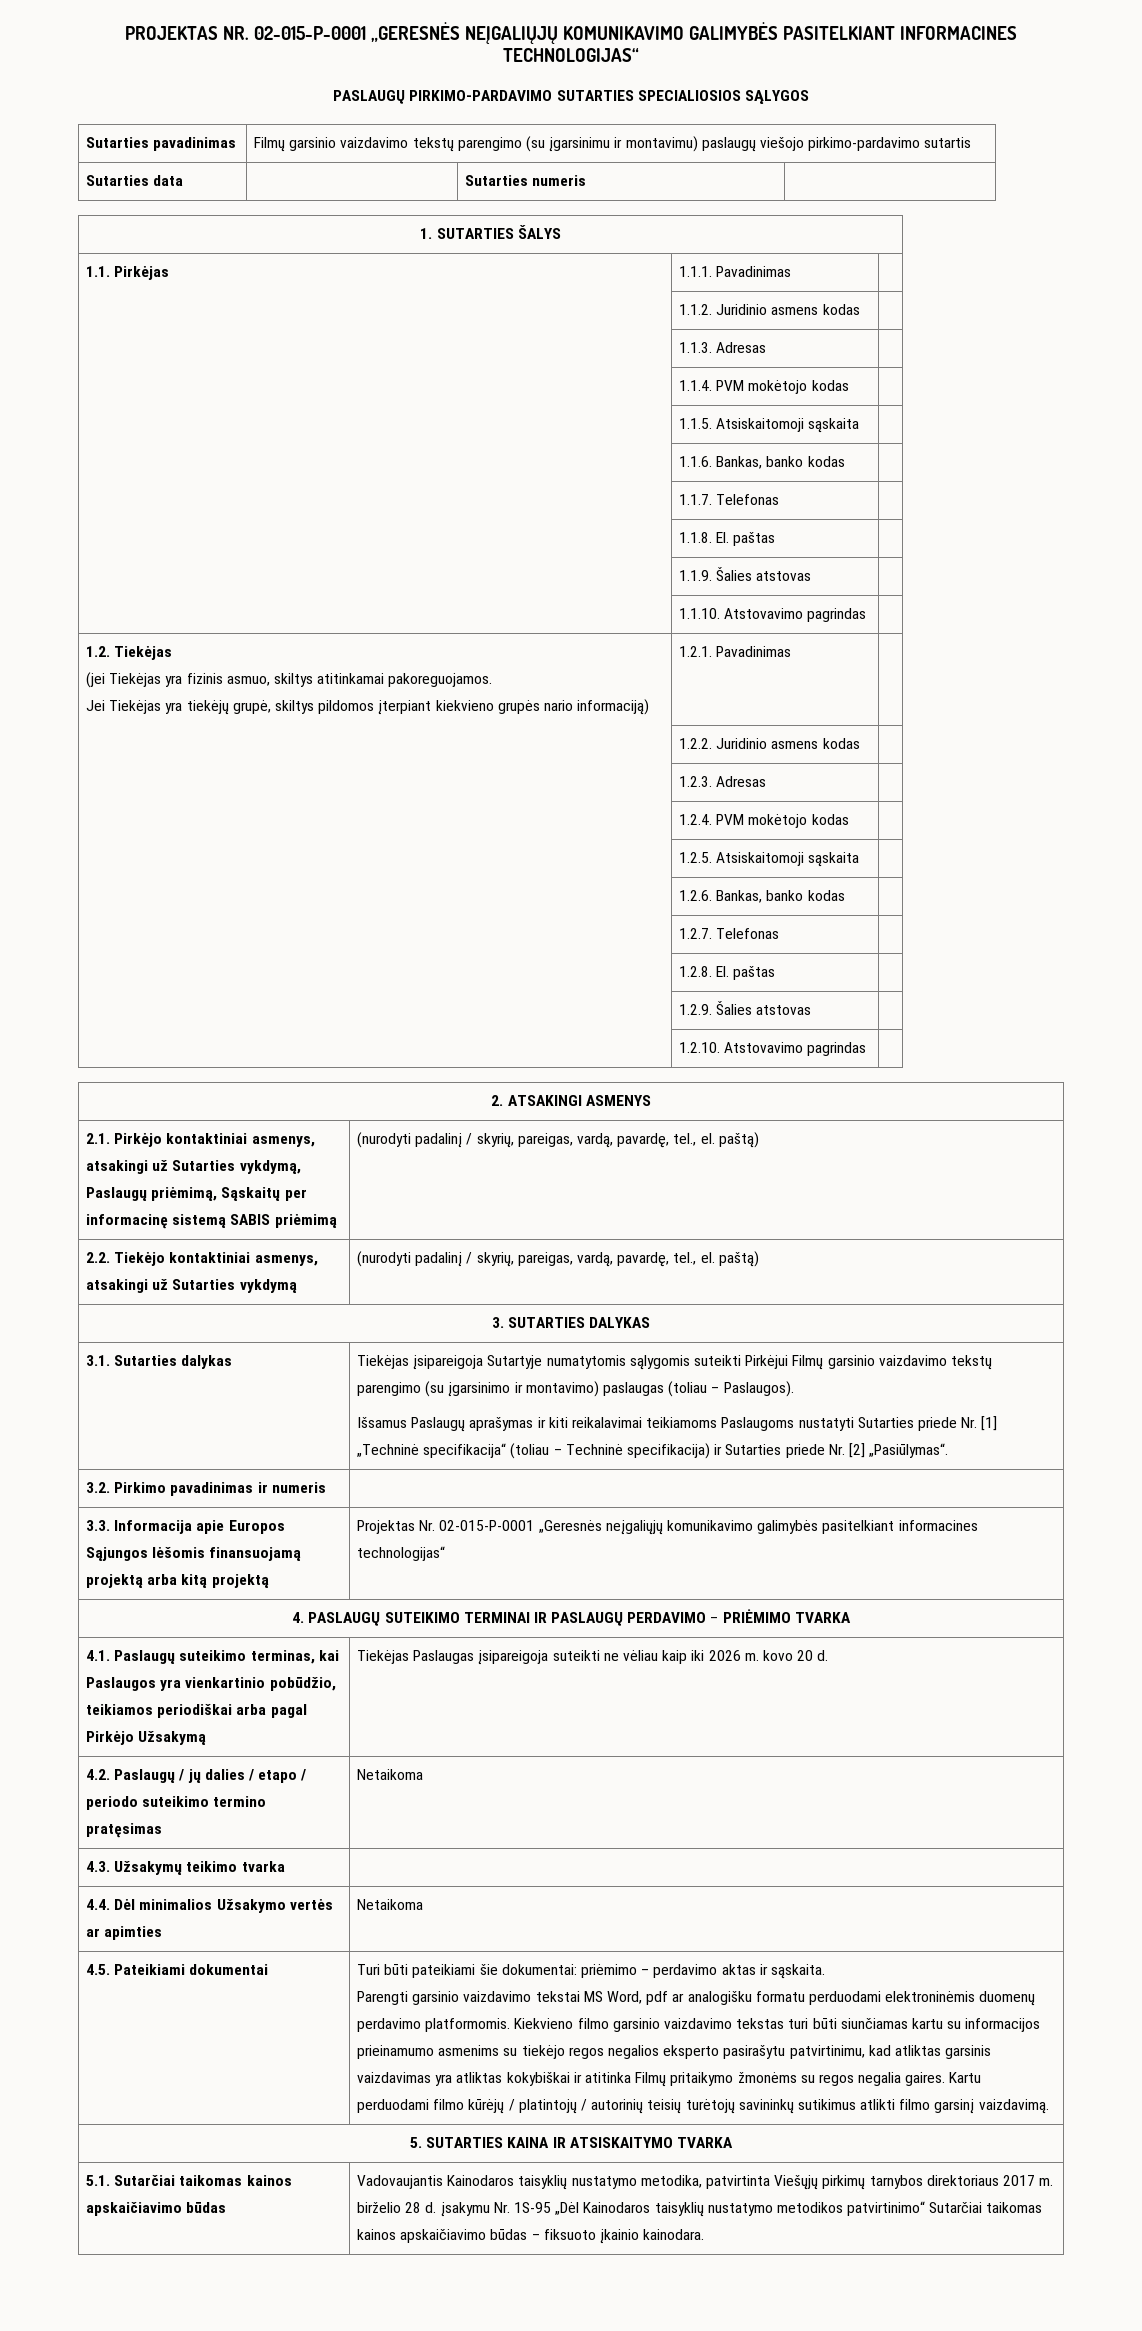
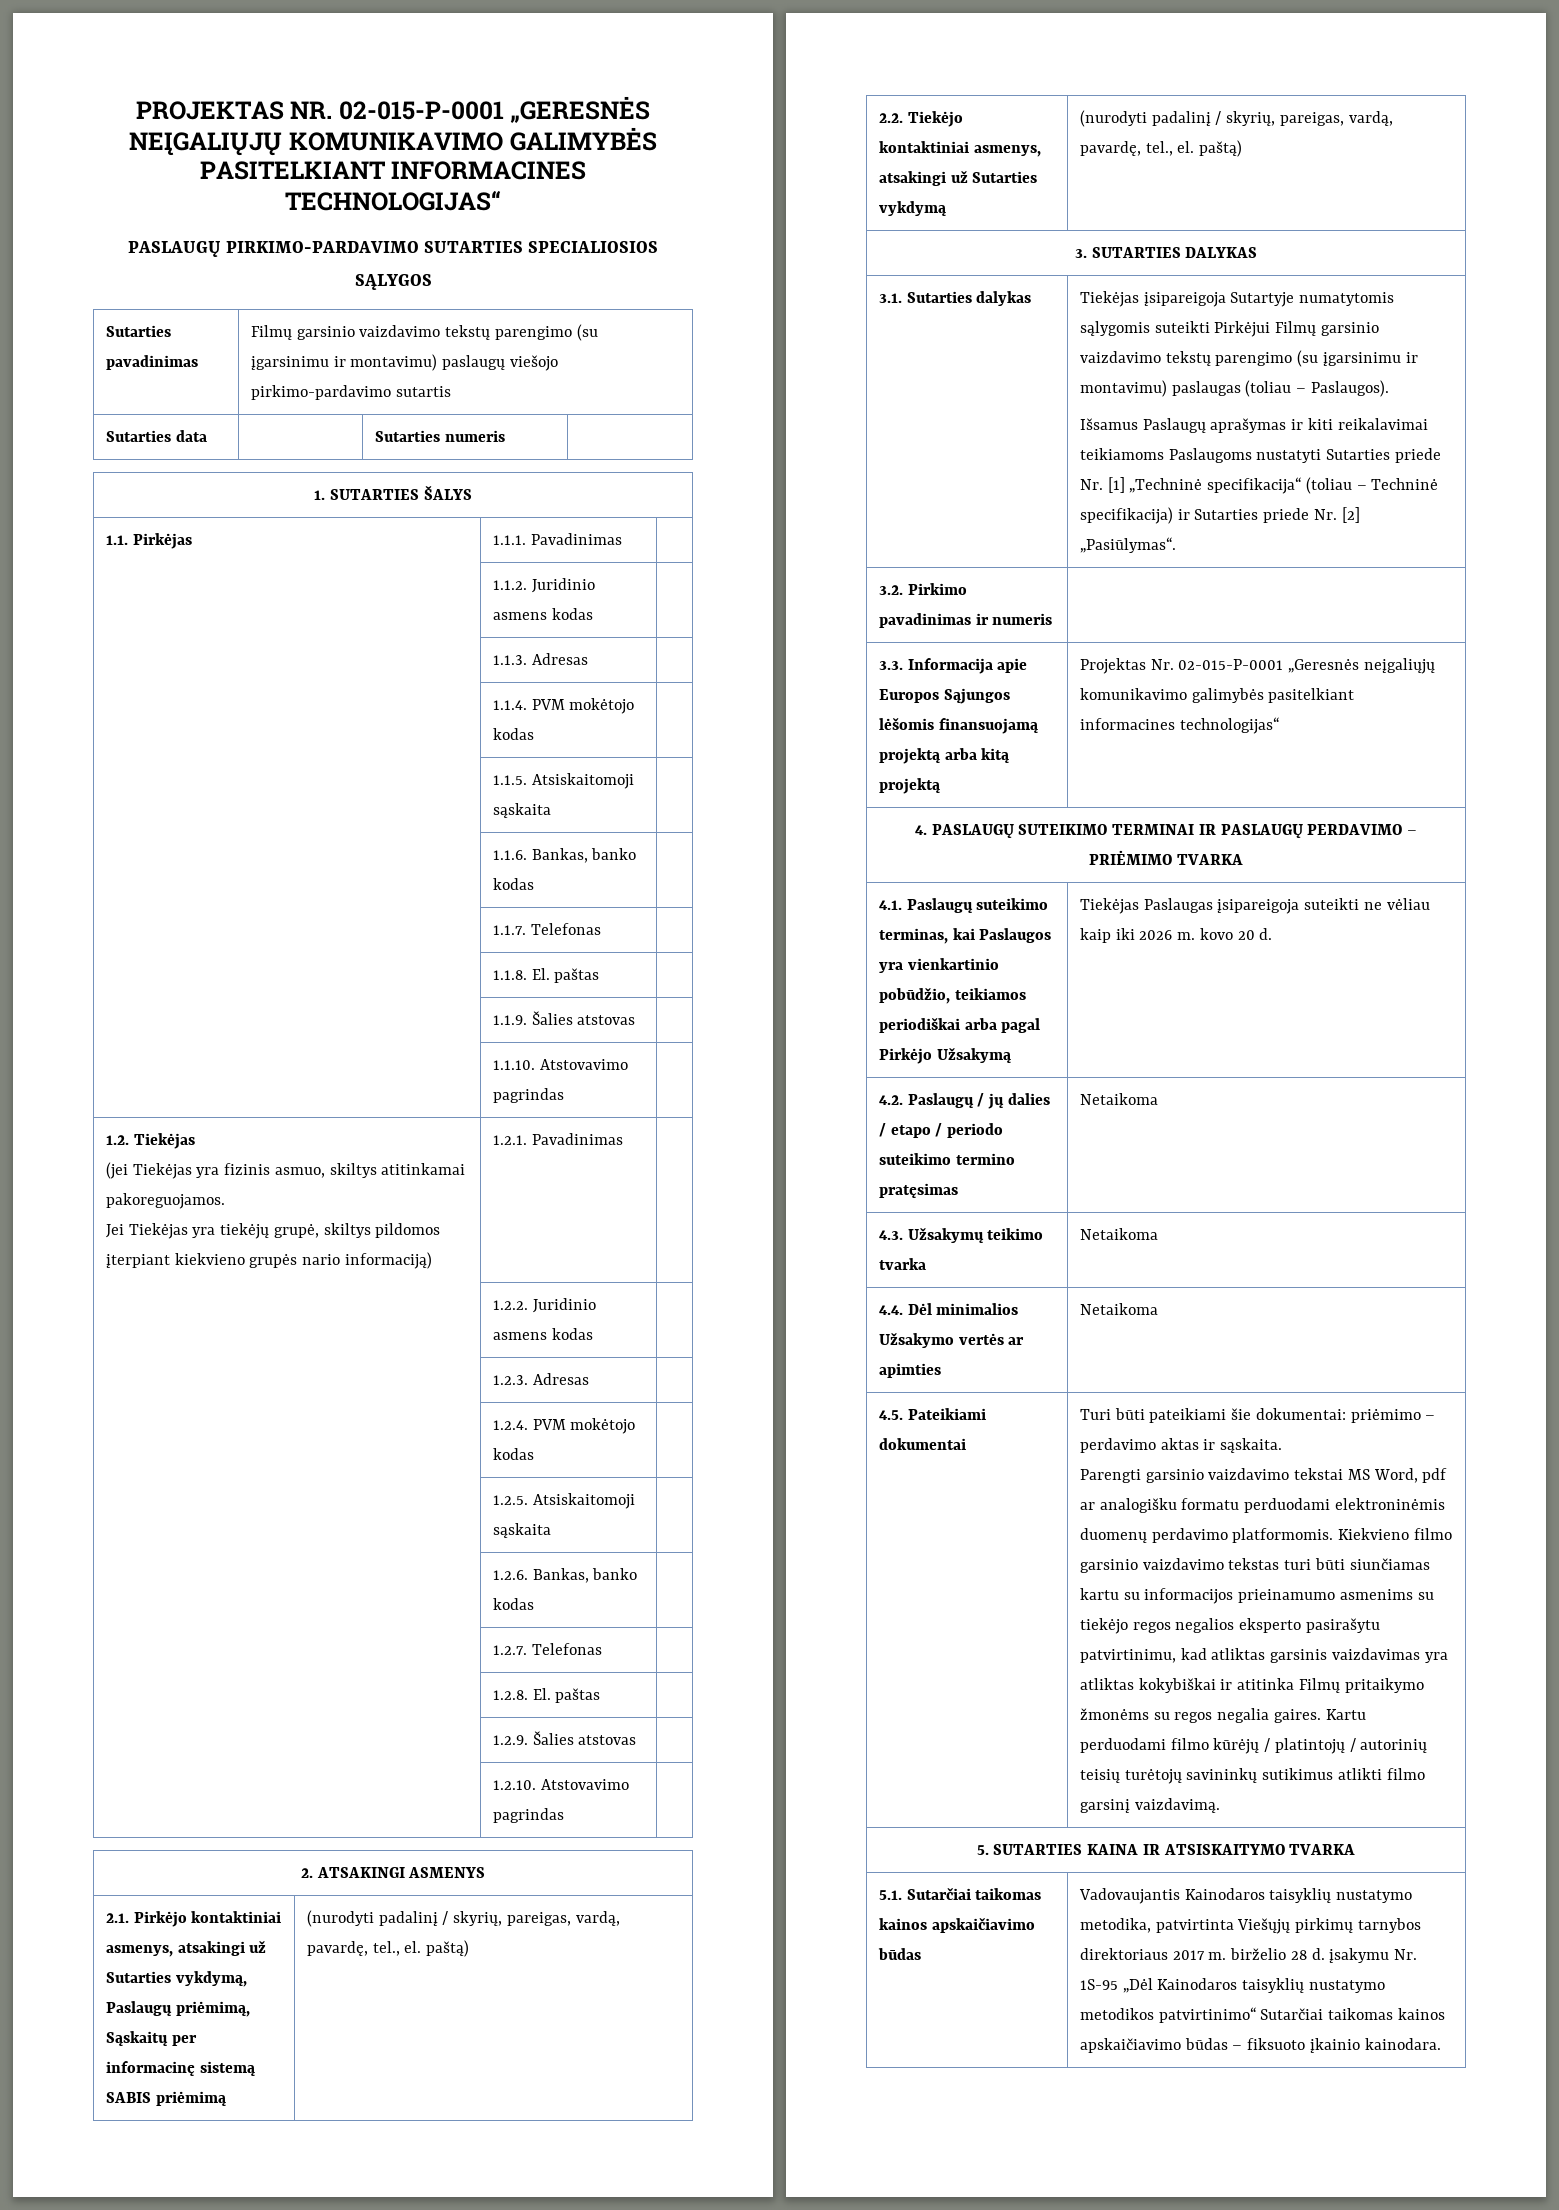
[448,1381,599,1397] įgarsinimo ir montavimo) -> [1322,352,1418,366] [1079,380,1167,397] įgarsinimu ir montavimu)
(285, 1866) none -> [1079,1228,1158,1240] Netaikoma

